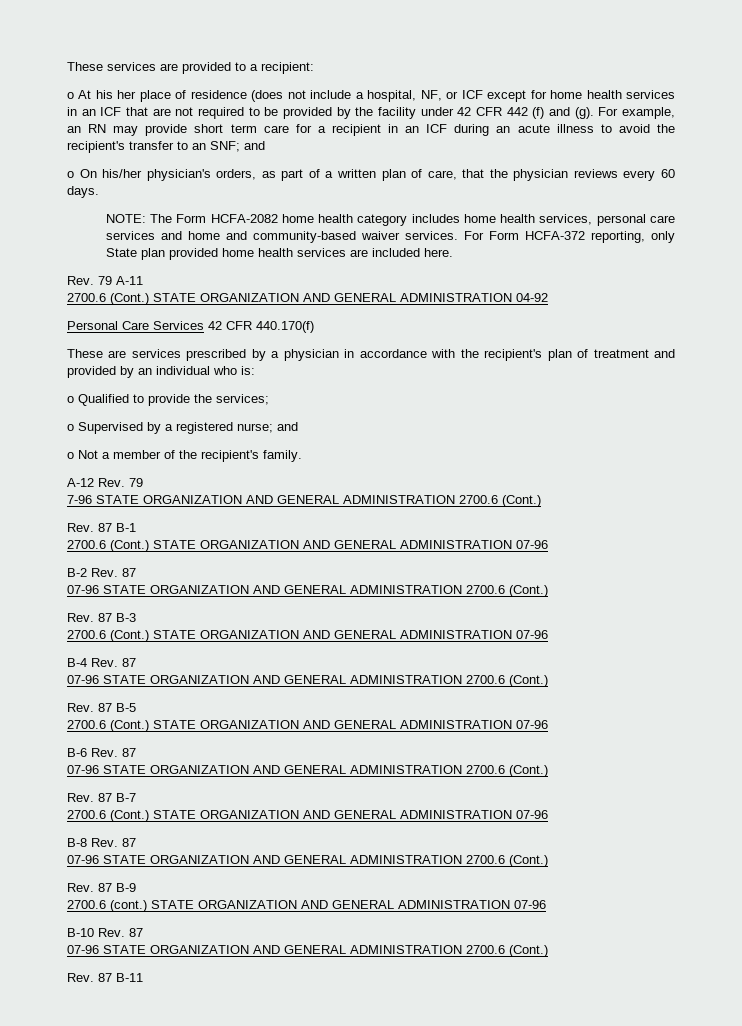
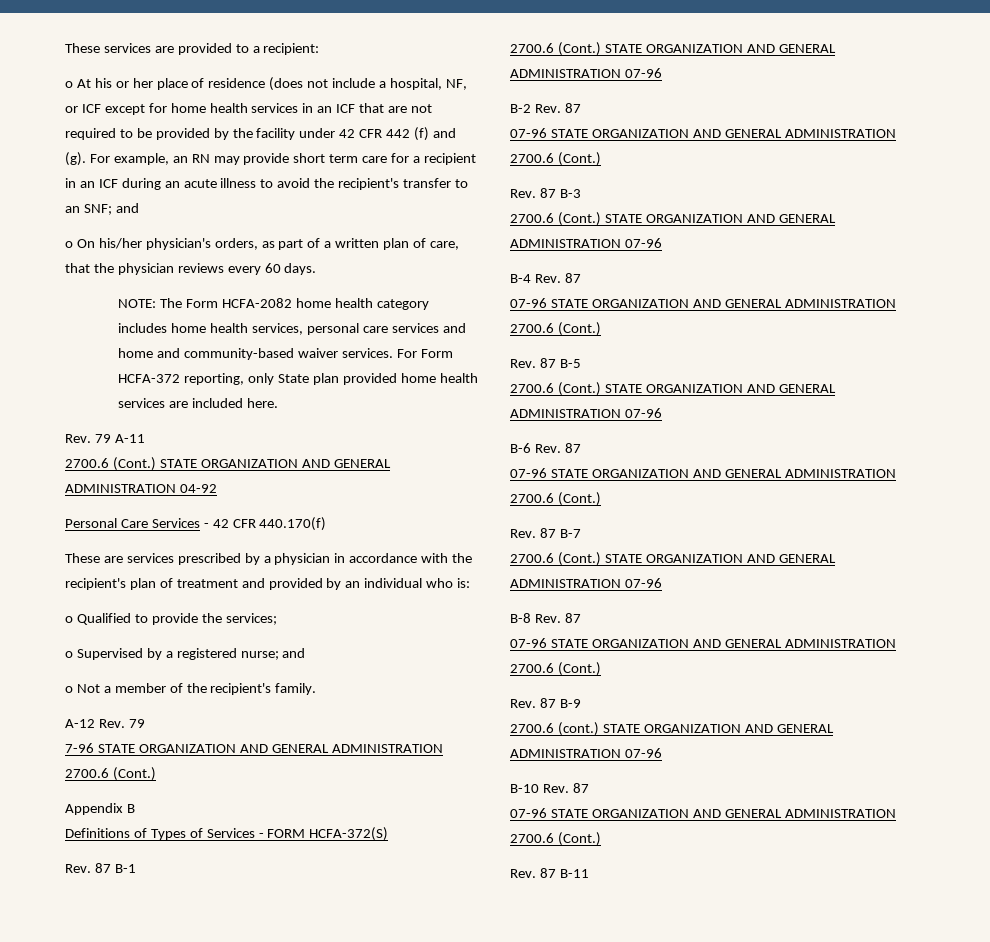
(113, 94) none -> [115,81,129,88] or
(204, 325) none -> [203,523,209,528] -
(541, 501) none -> [65,803,135,815] [65,827,389,841] // Appendix B // Definitions of Types of Services - FORM HCFA-372(S)

